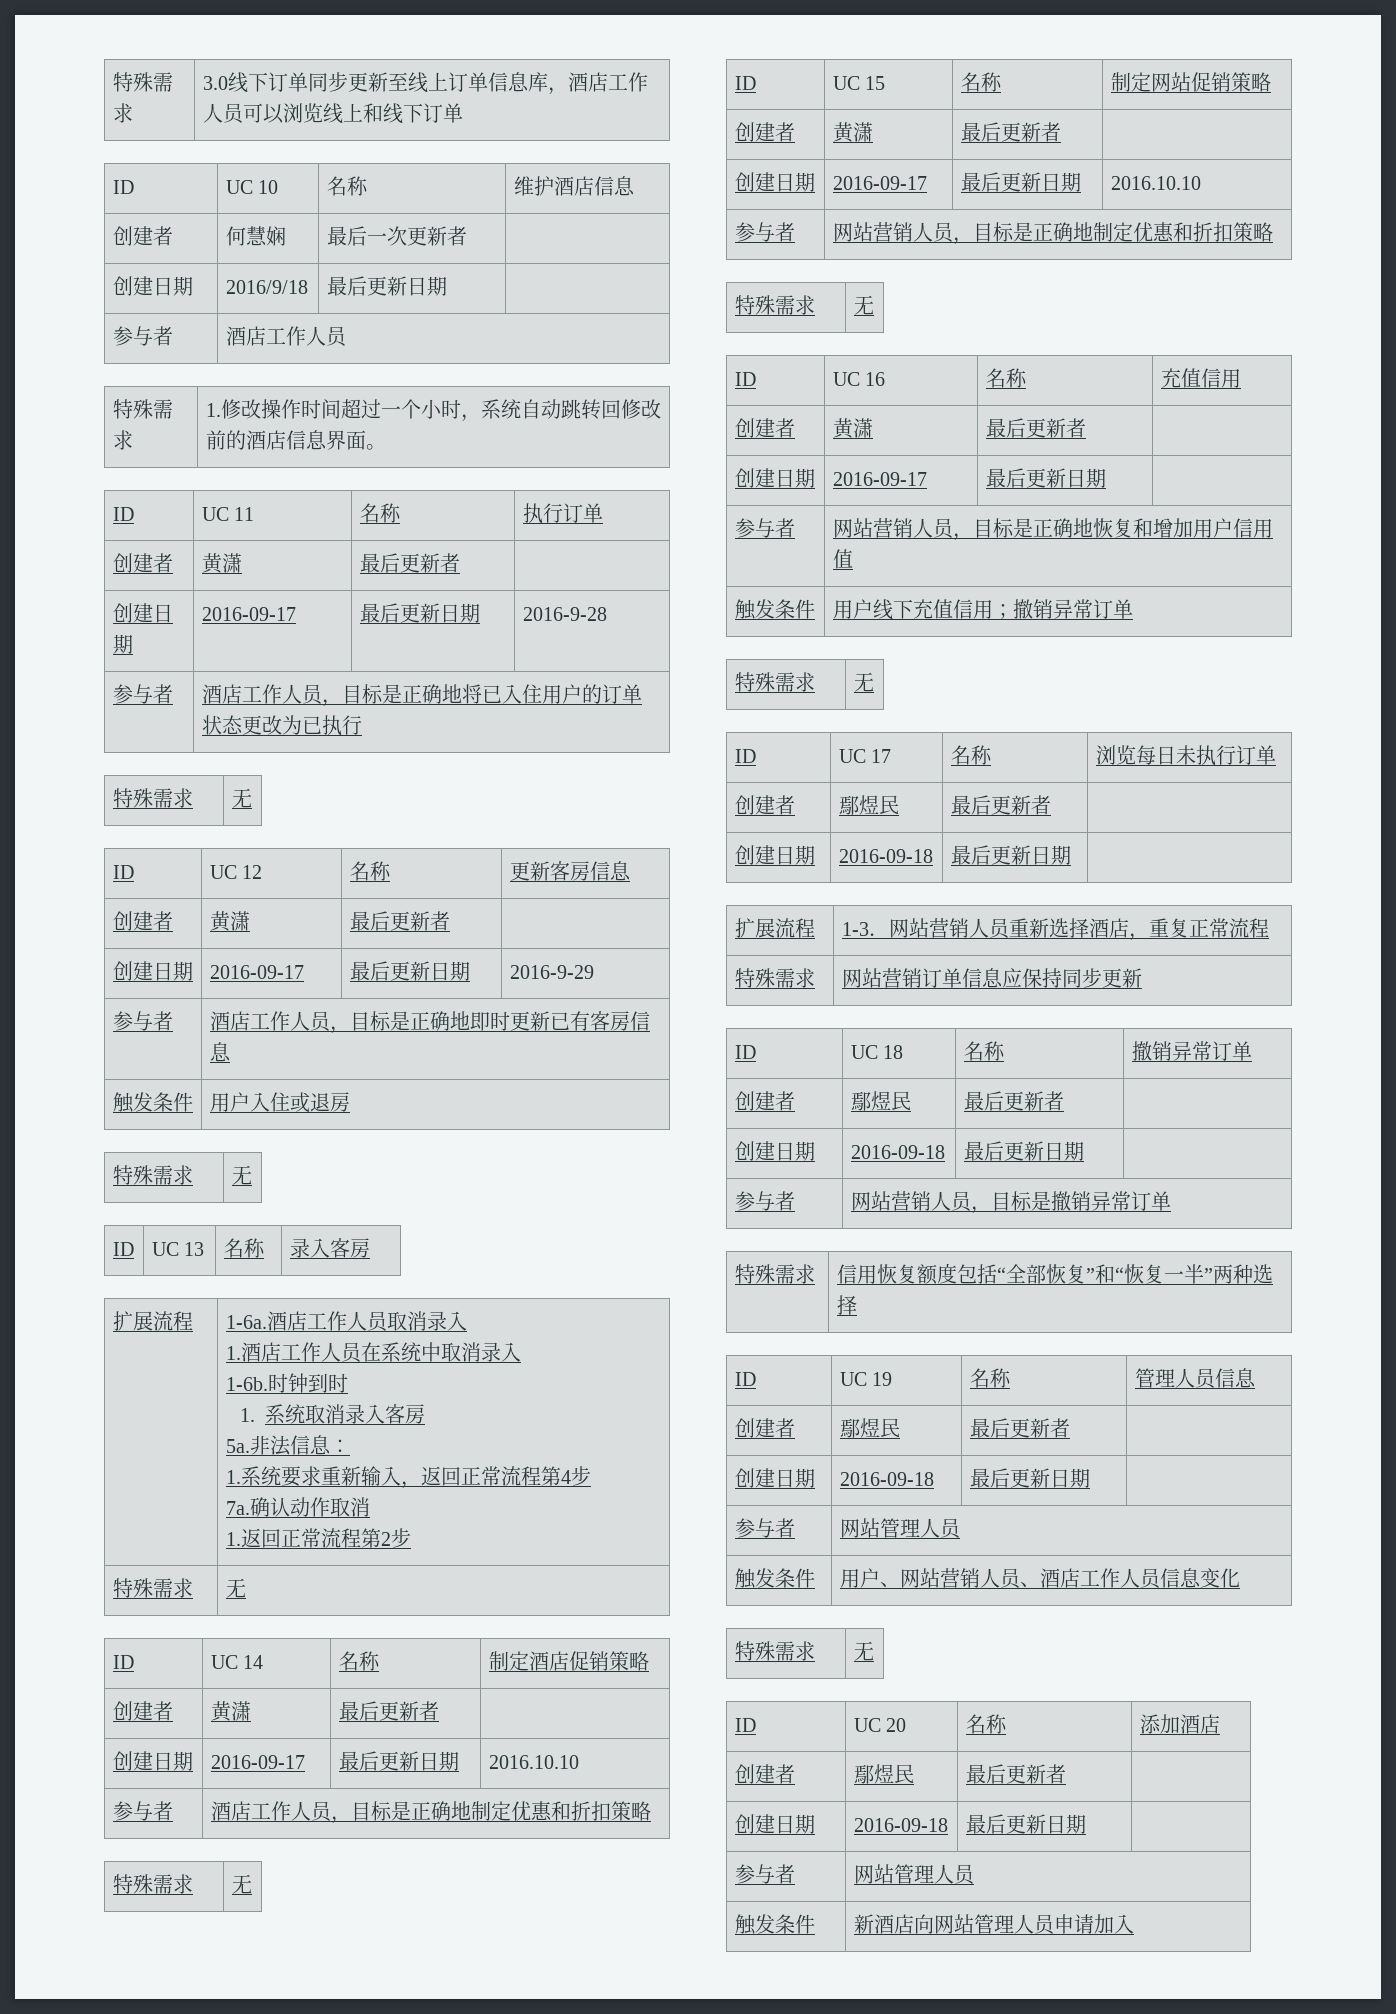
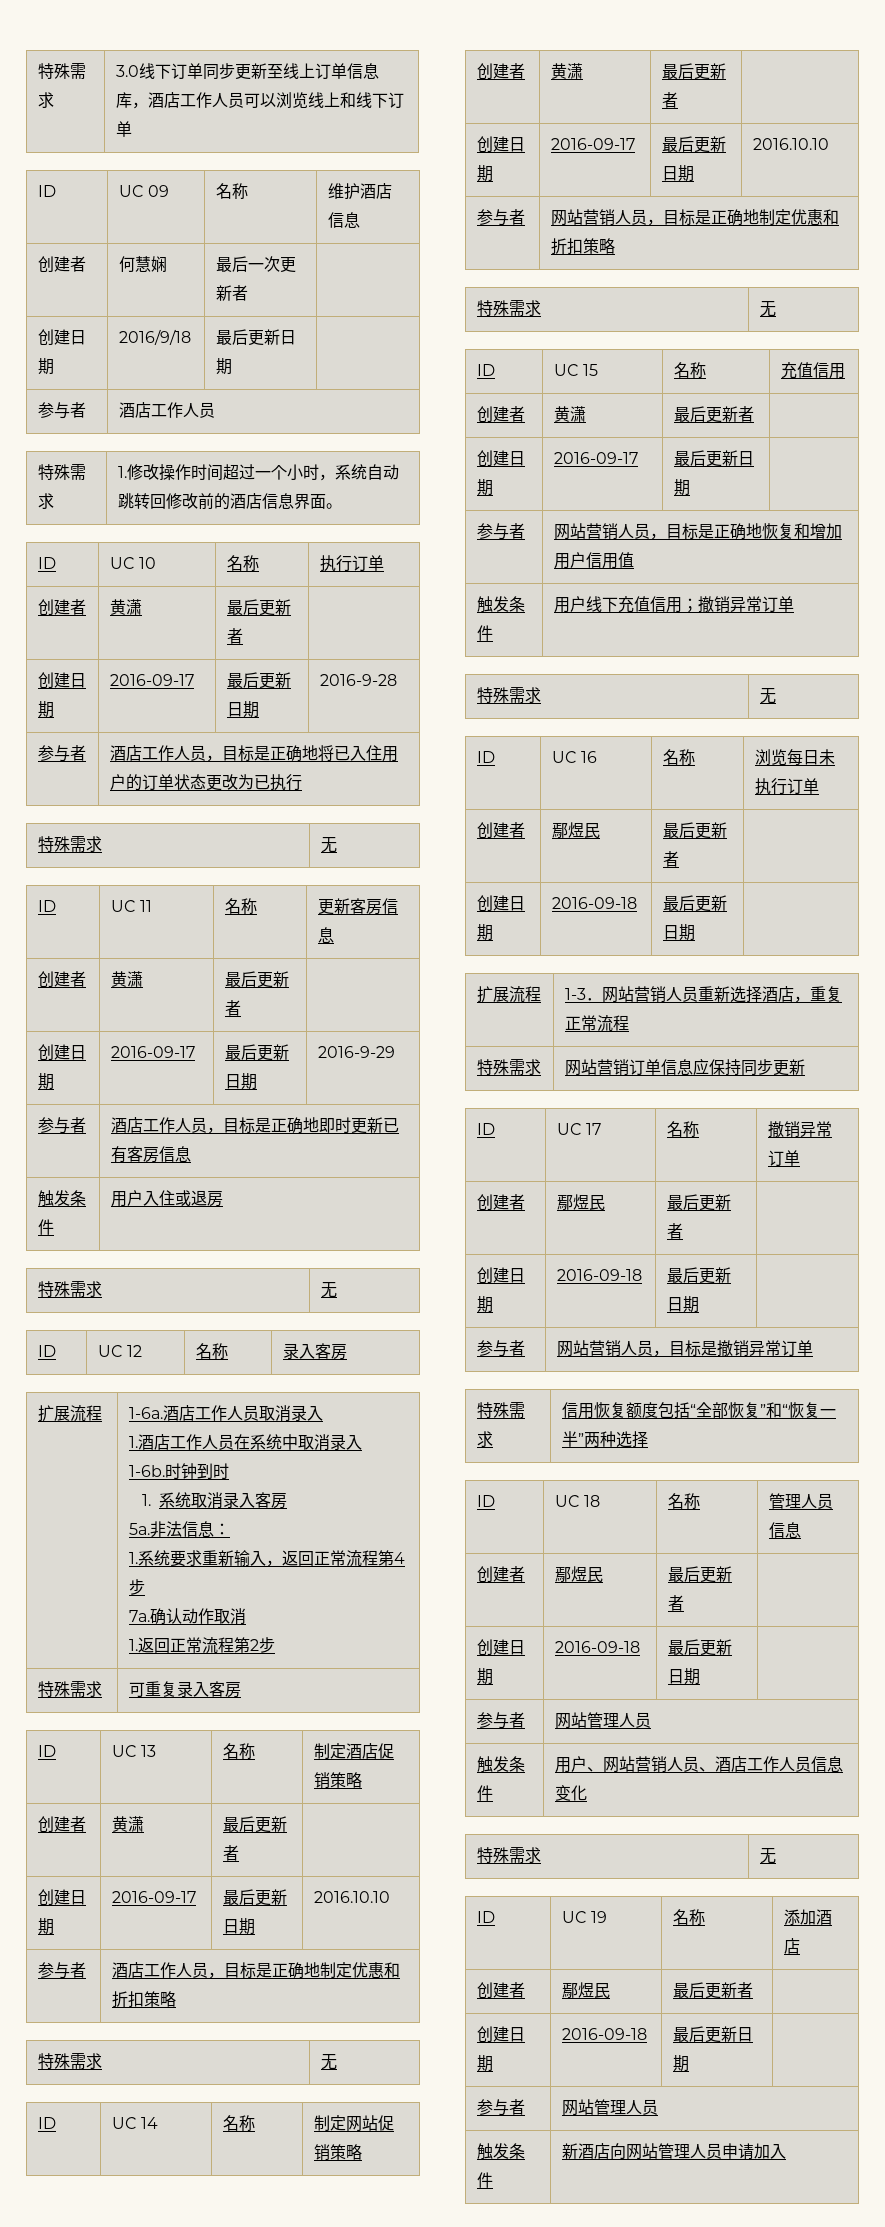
[258,180,279,194] 10 -> [148,185,170,197] 09
[234,507,255,521] 11 -> [139,557,157,569] 10
[242,865,263,879] 12 -> [140,900,153,912] 11
[184,1242,205,1256] 13 -> [127,1345,143,1357] 12
[225,1578,246,1598] [112,1655,134,1669] [210,1655,264,1669] 无 // ID | UC 14 -> [129,1681,242,1697] [38,1745,57,1757] [112,1745,157,1757] 可重复录入客房 // ID | UC 13
[865,76,886,90] 15 -> [141,2117,159,2129] 14
[865,372,886,386] 16 -> [583,364,599,376] 15
[871,749,892,763] 17 -> [581,751,598,763] 16
[883,1045,904,1059] 18 -> [586,1123,602,1135] 17
[872,1372,893,1386] 19 -> [584,1495,601,1507] 18
[886,1718,907,1732] 20 -> [591,1911,608,1923] 19

